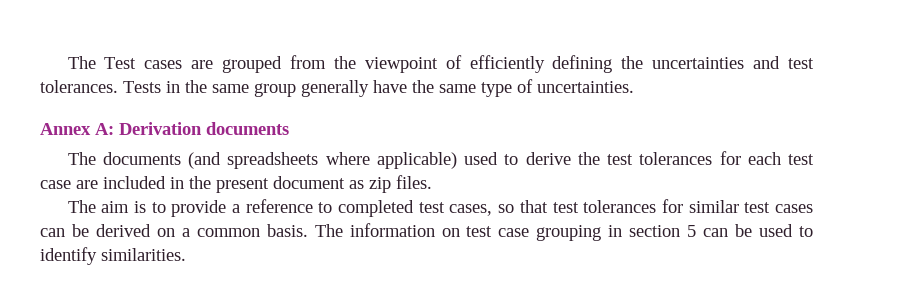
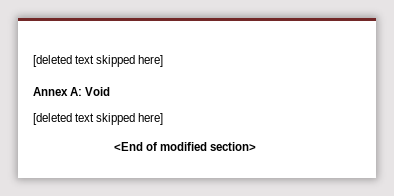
[67,55,814,73] [40,79,634,97] [40,122,289,135] [67,151,814,169] [40,175,432,193] [67,199,813,217] [40,223,813,241] [40,247,186,265] The Test cases are grouped from the viewpoint of efficiently defining the uncertainties and test tolerances. Tests in the same group generally have the same type of uncertainties. // Annex A: Derivation documents // The documents (and spreadsheets where applicable) used to derive the test tolerances for each test case are included in the present document as zip files. // The aim is to provide a reference to completed test cases, so that test tolerances for similar test cases can be derived on a common basis. The information on test case grouping in section 5 can be used to identify similarities. -> [33,55,164,67] [33,87,111,96] [33,113,164,125] [113,142,256,151] [deleted text skipped here] // Annex A: Void // [deleted text skipped here] // <End of modified section>

